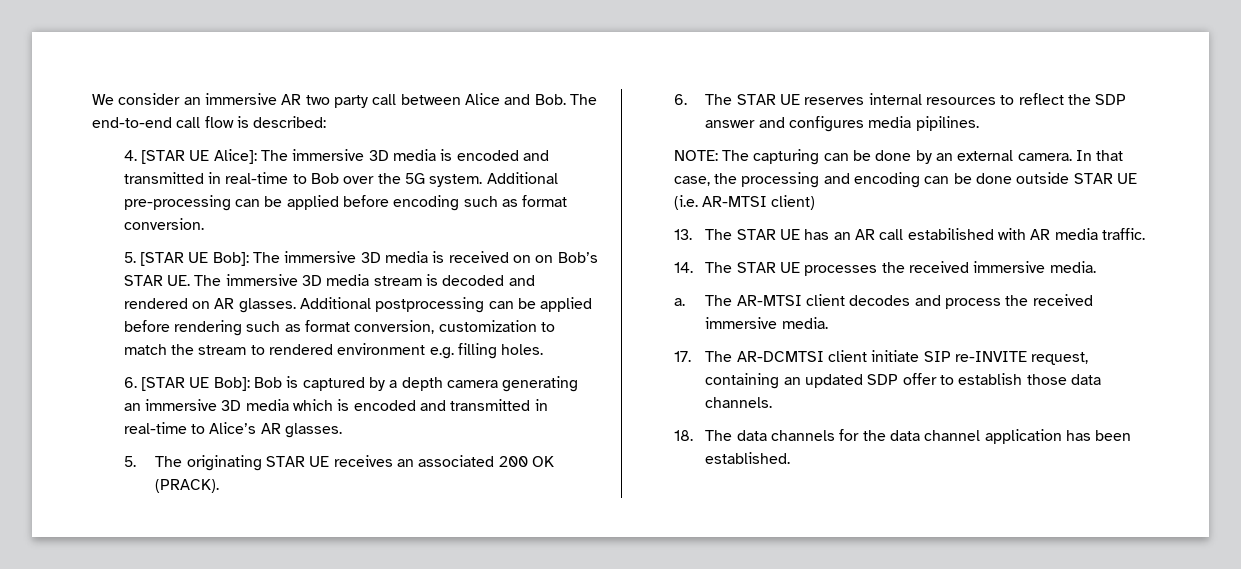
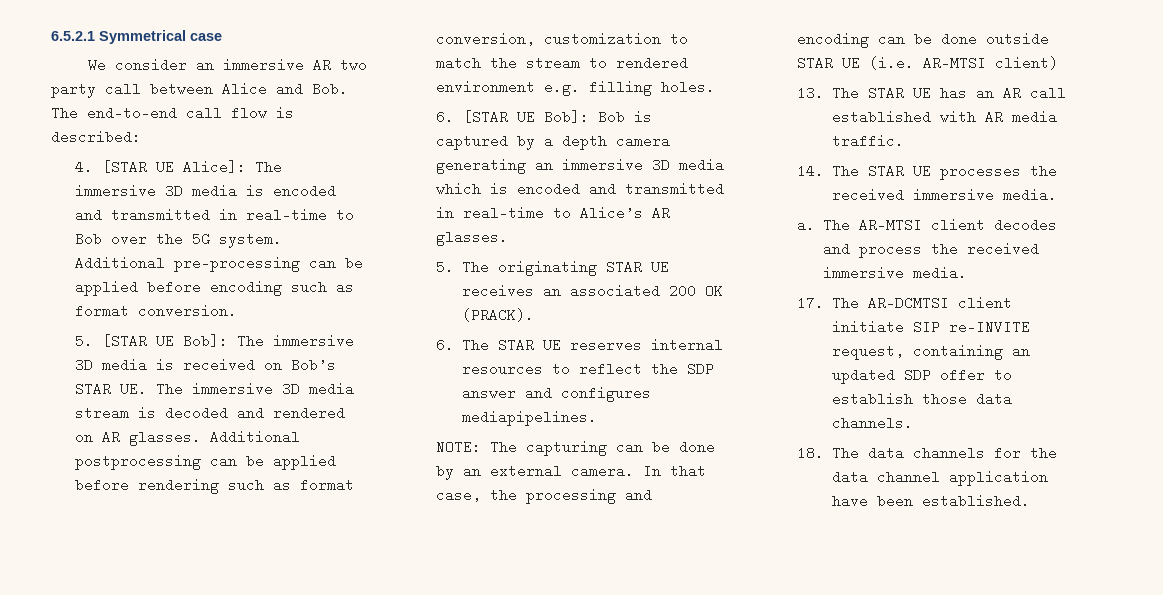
(92, 99) none -> [51,30,222,44] 6.5.2.1 Symmetrical case //
[535,255,554,263] on -> (283, 366) none
[868,116,979,131] media pipilines. -> [462,410,598,426] mediapipelines.
[907,228,994,240] estabilished -> [832,110,932,124] established
[1065,430,1091,441] has -> [832,494,869,508] have

